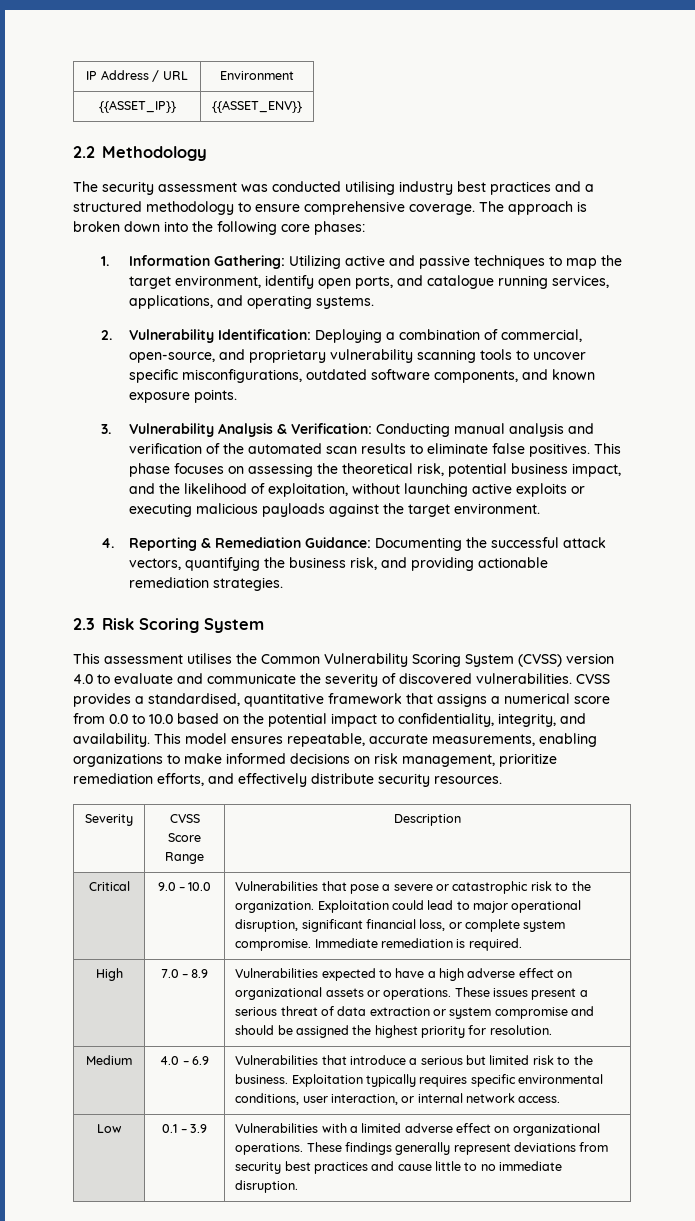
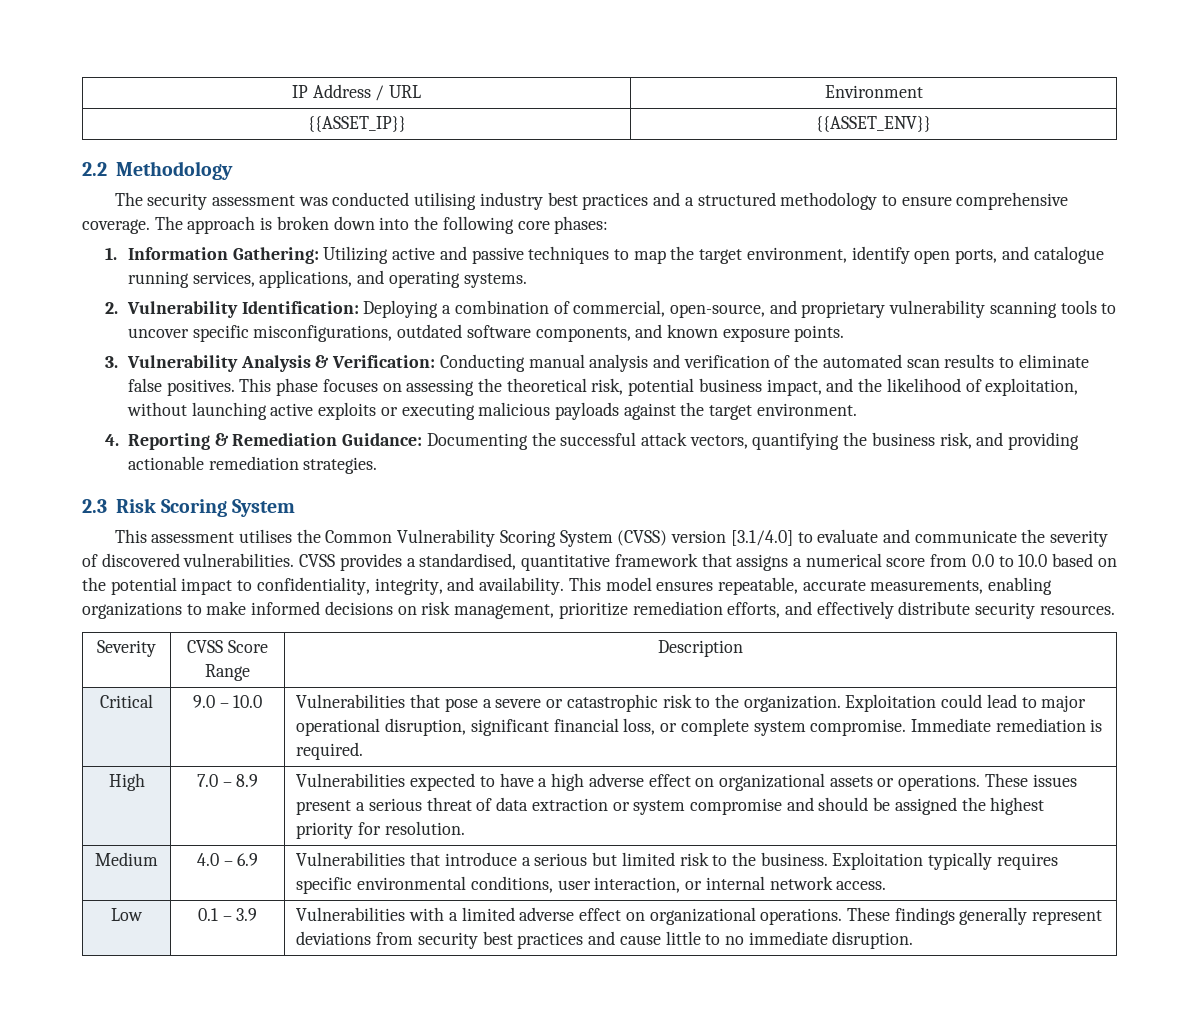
[73,674,93,684] 4.0 -> [730,530,793,546] [3.1/4.0]

